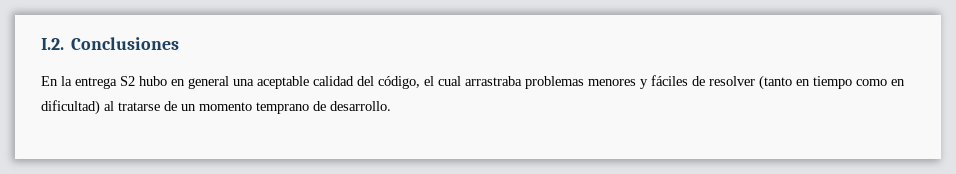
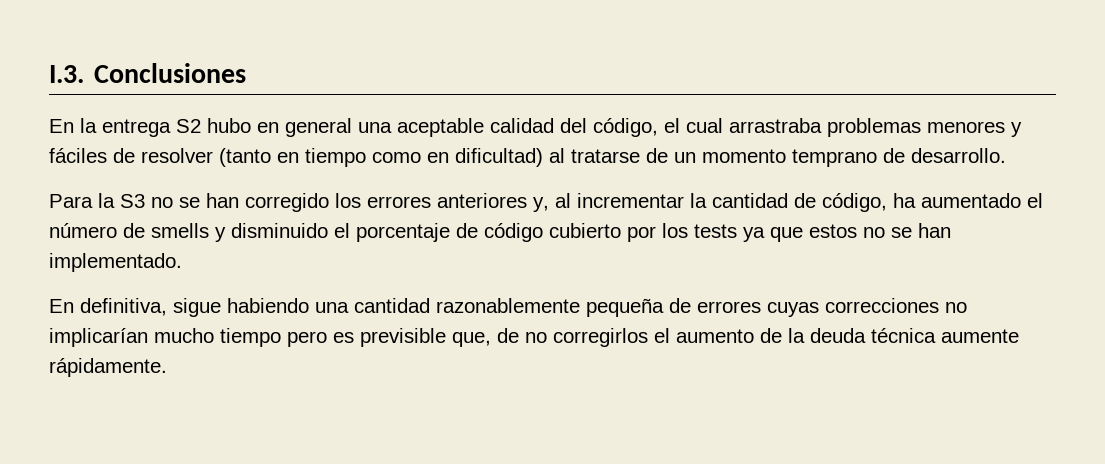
[41,38,64,50] I.2. -> [49,65,84,83] I.3.
(391, 106) none -> [49,193,1043,212] [49,223,951,242] [49,253,182,272] [49,298,967,317] [49,328,1019,347] [49,358,167,377] // Para la S3 no se han corregido los errores anteriores y, al incrementar la cantidad de código, ha aumentado el número de smells y disminuido el porcentaje de código cubierto por los tests ya que estos no se han implementado. // En definitiva, sigue habiendo una cantidad razonablemente pequeña de errores cuyas correcciones no implicarían mucho tiempo pero es previsible que, de no corregirlos el aumento de la deuda técnica aumente rápidamente.

